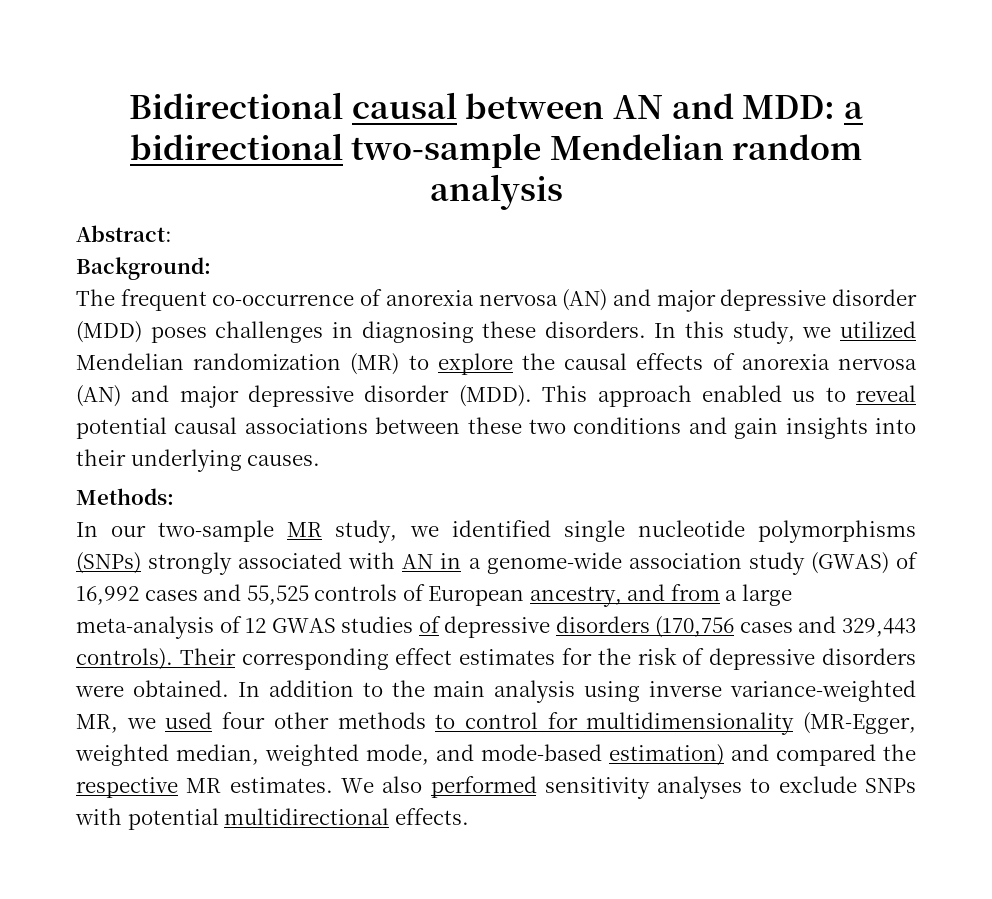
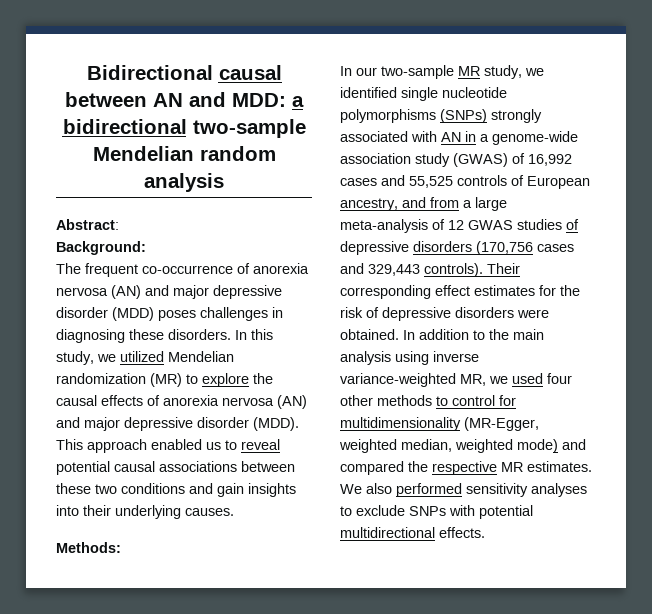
[366,744,724,766] mode, and mode-based estimation) -> [517,439,558,453] mode)

